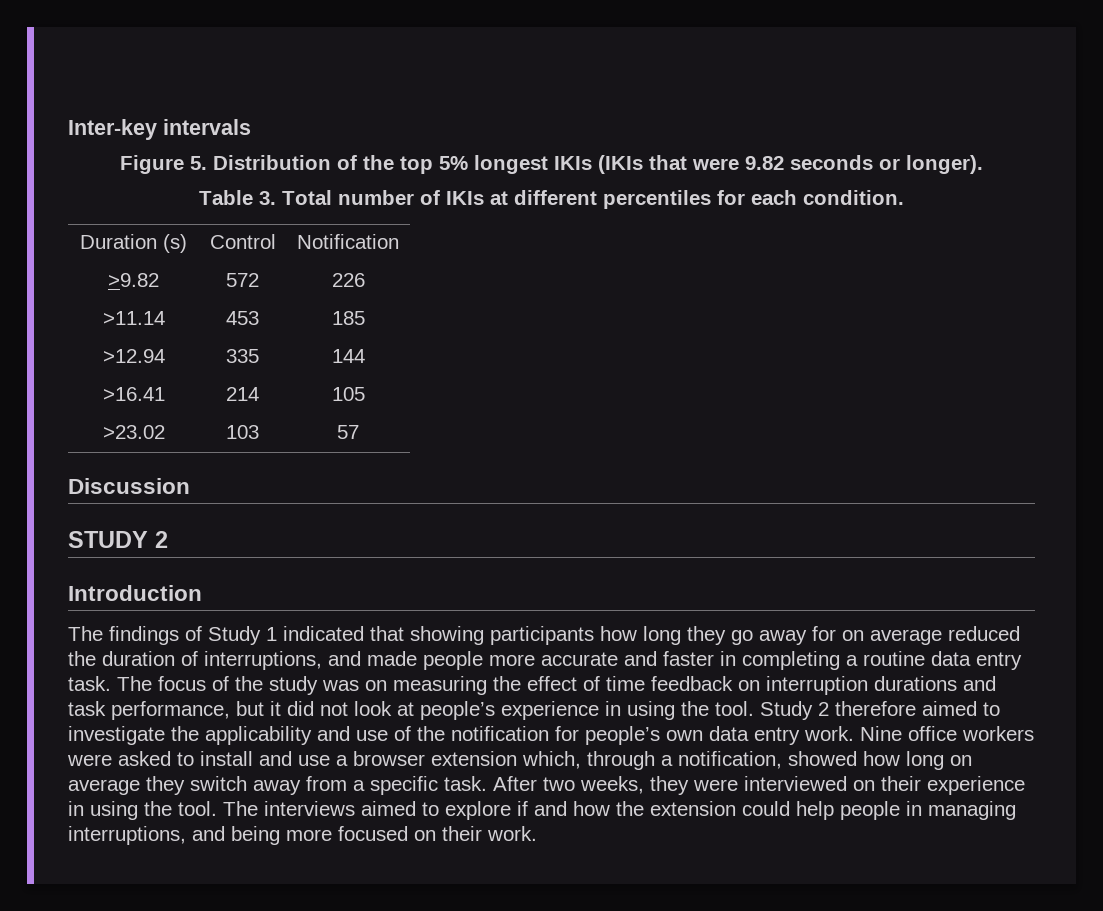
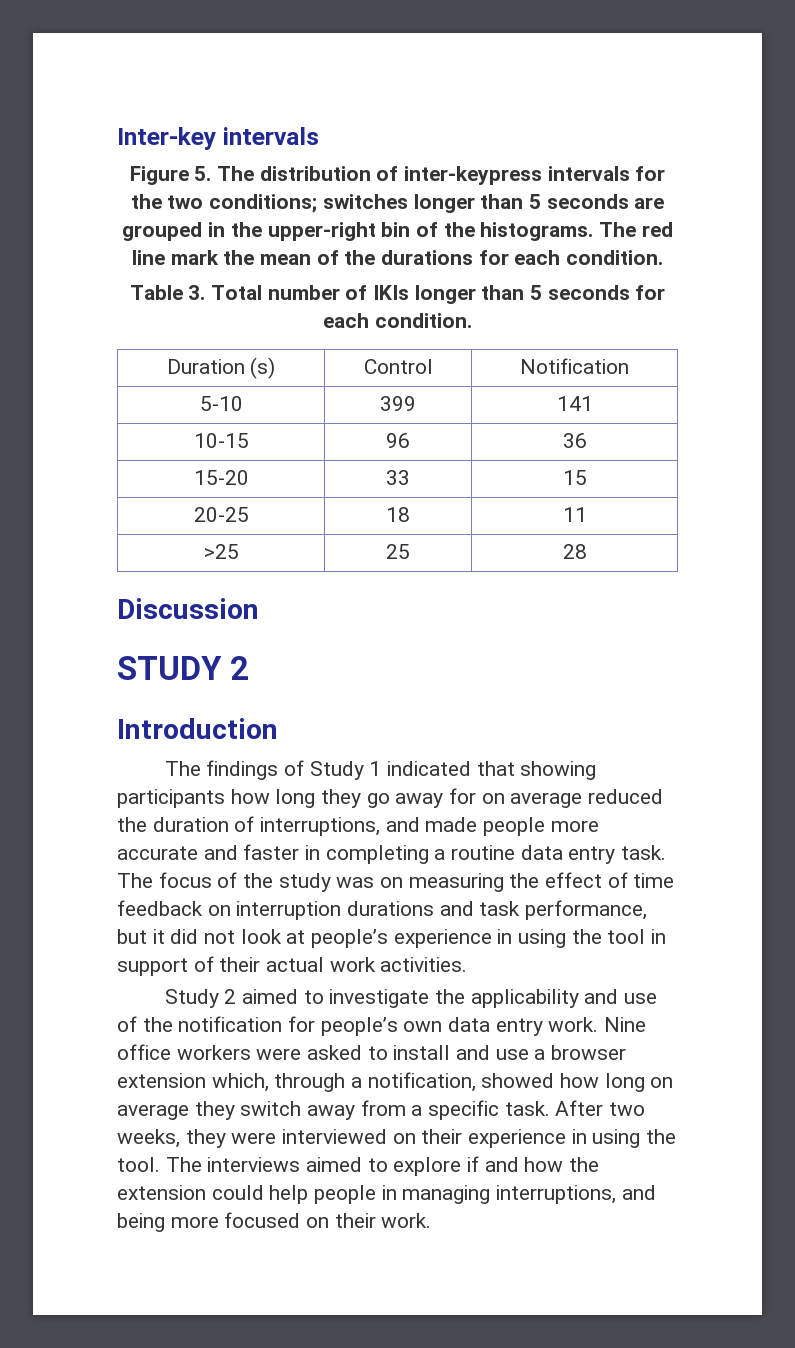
[213,155,983,174] Distribution of the top 5% longest IKIs (IKIs that were 9.82 seconds or longer). -> [216,166,666,185] [130,194,665,213] [122,222,673,241] [131,250,664,265] The distribution of inter-keypress intervals for the two conditions; switches longer than 5 seconds are grouped in the upper-right bin of the histograms. The red line mark the mean of the durations for each condition.
[490,190,711,209] at different percentiles -> [414,285,630,304] longer than 5 seconds
[108,273,159,287] [226,273,259,287] [331,273,365,287] [102,311,165,325] [226,311,259,325] [331,311,365,325] [102,349,165,363] [226,349,259,363] [331,349,365,363] [102,387,165,401] [226,387,259,401] [331,387,365,401] [102,425,165,439] [226,425,259,439] [337,425,359,439] >9.82 | 572 | 226 // >11.14 | 453 | 185 // >12.94 | 335 | 144 // >16.41 | 214 | 105 // >23.02 | 103 | 57 -> [199,396,243,411] [380,396,416,411] [556,396,593,411] [193,433,249,448] [386,433,410,448] [562,433,587,448] [193,470,249,485] [386,470,410,485] [562,470,587,485] [193,507,249,522] [386,507,410,522] [562,507,587,522] [203,544,239,559] [386,544,410,559] [562,544,587,559] 5-10 | 399 | 141 // 10-15 | 96 | 36 // 15-20 | 33 | 15 // 20-25 | 18 | 11 // >25 | 25 | 28
[715,701,754,716] tool. -> [607,929,667,944] [117,956,468,976] tool in support of their actual work activities. //
[835,701,916,716] therefore -> (237, 996) none

